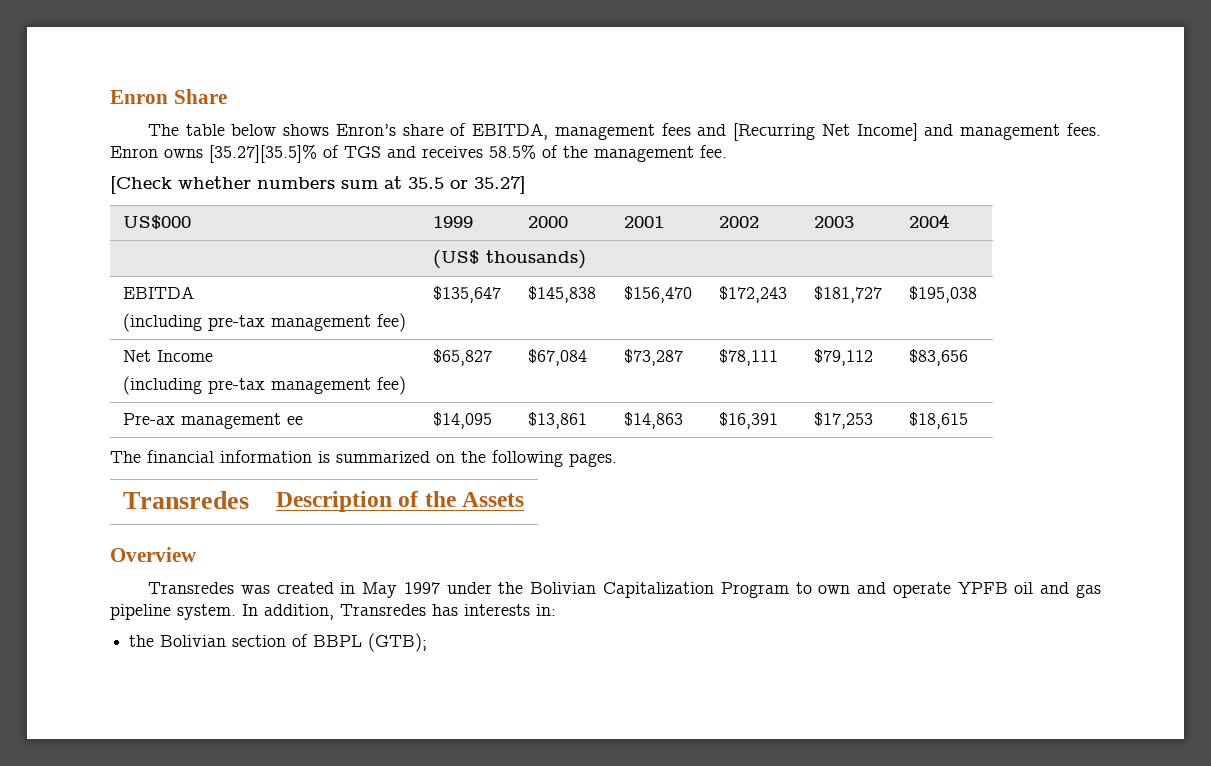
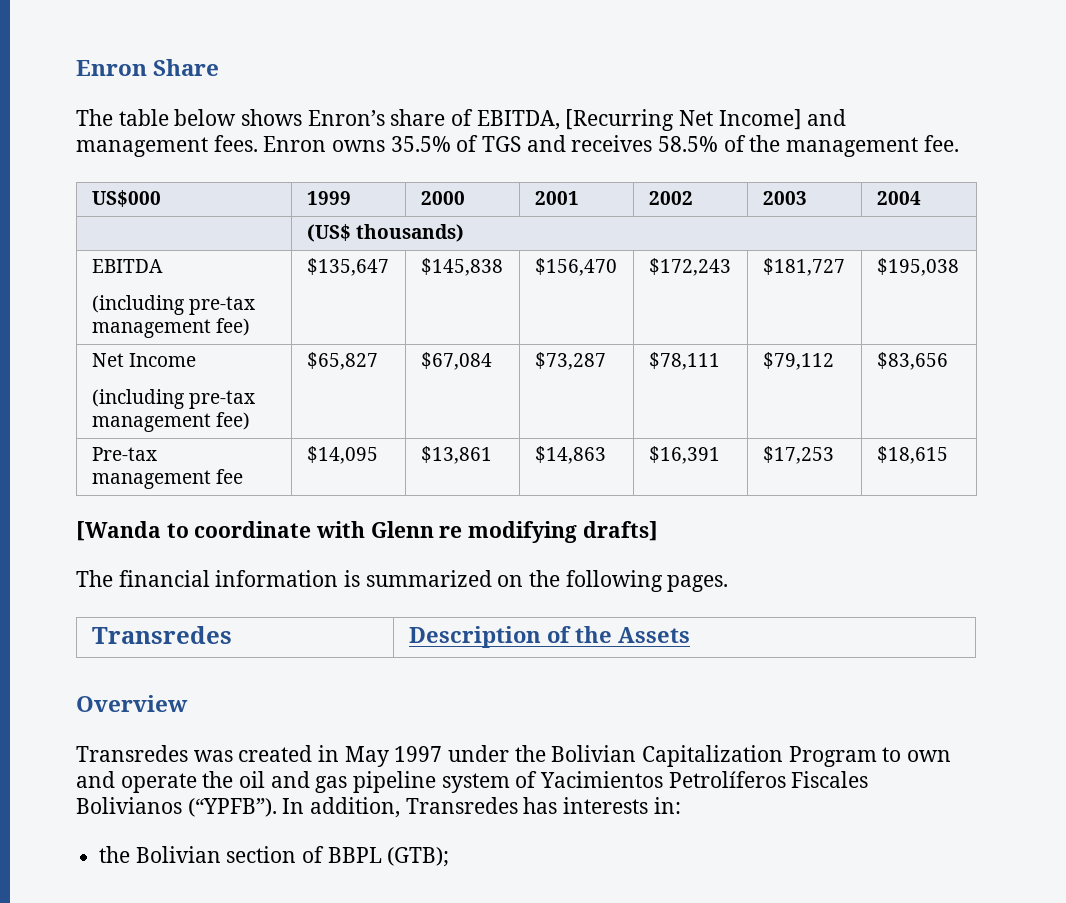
[554,123,727,140] management fees and -> (560, 120) none
[209,144,317,163] [35.27][35.5]% -> [390,136,451,152] 35.5%
[110,176,526,194] // [Check whether numbers sum at 35.5 or 35.27] -> (959, 143) none
[123,413,304,429] Pre-ax management ee -> [91,447,157,461] [91,469,243,489] Pre-tax management fee
(969, 420) none -> [76,521,658,543] // [Wanda to coordinate with Glenn re modifying drafts]
[957,582,1008,594] YPFB -> [202,771,234,788] the
[177,604,236,620] system. -> [441,771,869,793] [76,797,277,817] system of Yacimientos Petrolíferos Fiscales Bolivianos (“YPFB”).

